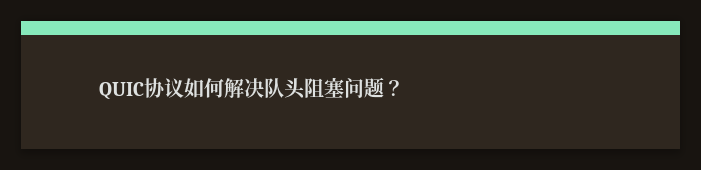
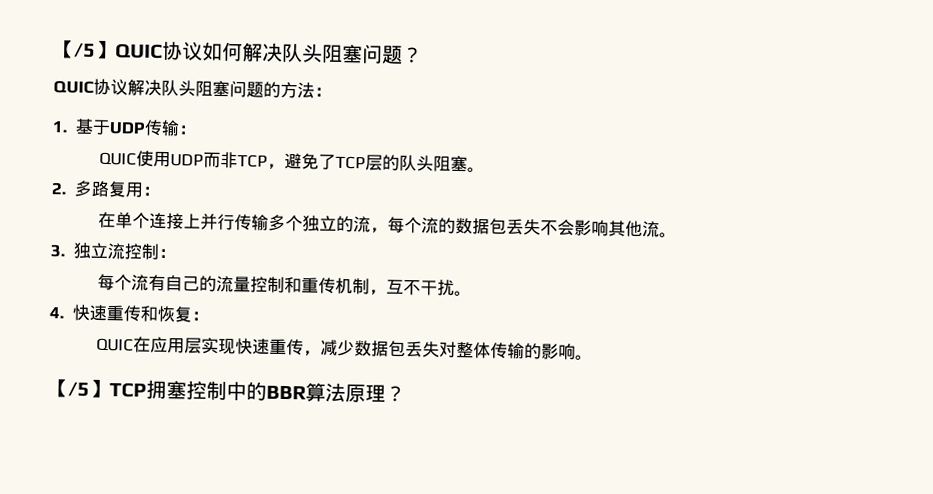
(99, 91) none -> [54,40,116,60] 【/5】
(404, 88) none -> [53,78,332,99] [52,118,197,137] [98,150,485,173] [51,180,161,198] [97,211,677,238] [50,242,177,260] [96,273,472,297] [49,304,210,323] [95,336,593,361] [48,379,406,403] // QUIC协议解决队头阻塞问题的方法： // 1.基于UDP传输： // QUIC使用UDP而非TCP，避免了TCP层的队头阻塞。 // 2.多路复用： // 在单个连接上并行传输多个独立的流，每个流的数据包丢失不会影响其他流。 // 3.独立流控制： // 每个流有自己的流量控制和重传机制，互不干扰。 // 4.快速重传和恢复： // QUIC在应用层实现快速重传，减少数据包丢失对整体传输的影响。 // 【/5】TCP拥塞控制中的BBR算法原理？

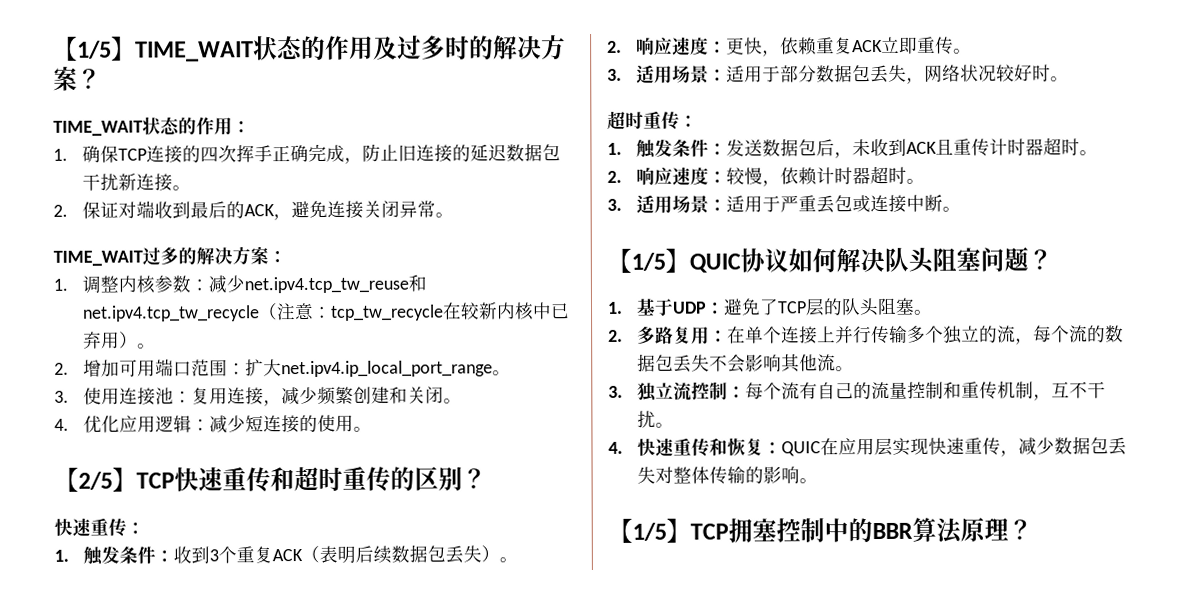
[54,40,96,59] 【/5 -> [53,35,566,62] [53,66,102,91] [53,116,251,136] [53,143,561,164] [81,173,191,192] [53,200,454,221] [53,246,287,266] [53,274,427,294] [81,302,570,322] [82,331,156,349] [54,358,511,378] [54,386,462,407] [54,414,372,434] [54,466,487,493] [54,517,145,537] [54,544,518,566] [607,36,972,57] [607,64,1069,84] [607,110,698,130] [607,137,1098,159] [607,165,925,187] [607,194,961,214] [607,248,666,273] 【1/5】TIME_WAIT状态的作用及过多时的解决方案？ // TIME_WAIT状态的作用： // 1.确保TCP连接的四次挥手正确完成，防止旧连接的延迟数据包干扰新连接。 // 2.保证对端收到最后的ACK，避免连接关闭异常。 // TIME_WAIT过多的解决方案： // 1.调整内核参数：减少net.ipv4.tcp_tw_reuse和net.ipv4.tcp_tw_recycle（注意：tcp_tw_recycle在较新内核中已弃用）。 // 2.增加可用端口范围：扩大net.ipv4.ip_local_port_range。 // 3.使用连接池：复用连接，减少频繁创建和关闭。 // 4.优化应用逻辑：减少短连接的使用。 // 【2/5】TCP快速重传和超时重传的区别？ // 快速重传： // 1.触发条件：收到3个重复ACK（表明后续数据包丢失）。 // 2.响应速度：更快，依赖重复ACK立即重传。 // 3.适用场景：适用于部分数据包丢失，网络状况较好时。 // 超时重传： // 1.触发条件：发送数据包后，未收到ACK且重传计时器超时。 // 2.响应速度：较慢，依赖计时器超时。 // 3.适用场景：适用于严重丢包或连接中断。 // 【1/5
[53,78,332,99] // QUIC协议解决队头阻塞问题的方法： -> (1053, 259) none
[144,119,197,137] [98,150,285,170] 传输： // QUIC使用UDP而非TCP， -> [704,301,725,314] ：
(161, 191) // -> (728, 335) none
(177, 253) // -> (746, 391) none
(210, 316) // -> (782, 447) none
[68,381,90,397] /5 -> [632,522,667,541] 1/5

